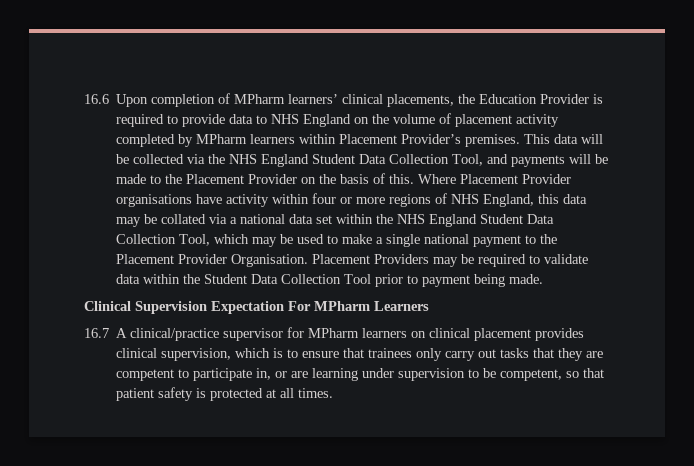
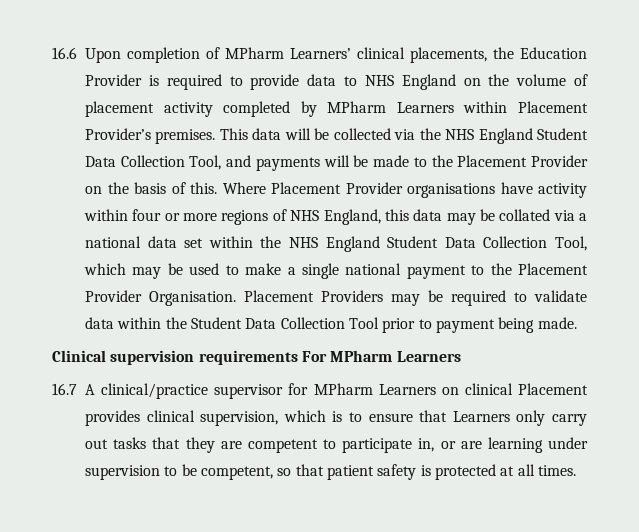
[288,94,339,104] learners’ -> [290,48,351,59] Learners’
[250,134,296,144] learners -> [396,102,454,113] Learners
[135,301,284,314] Supervision Expectation -> [110,350,298,365] supervision requirements
[362,328,408,338] learners -> [378,384,436,395] Learners
[474,328,532,341] placement -> [518,383,588,395] Placement
[368,348,413,358] trainees -> [452,411,510,422] Learners

